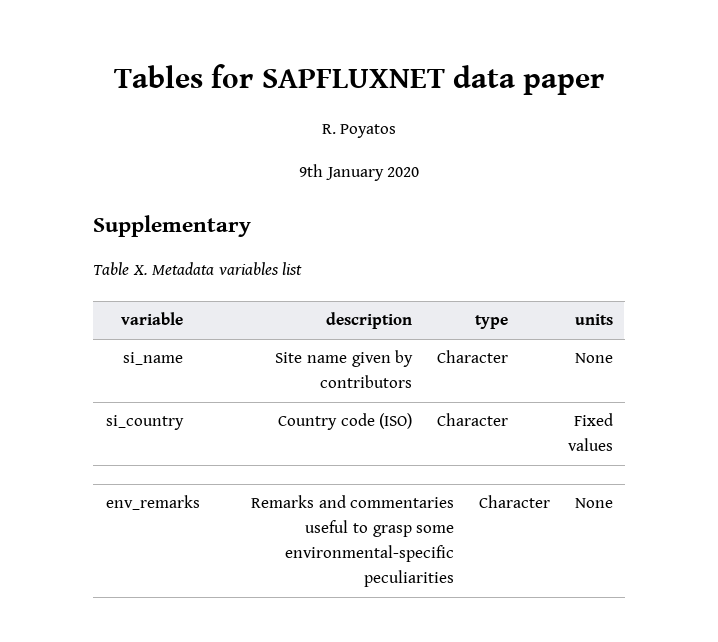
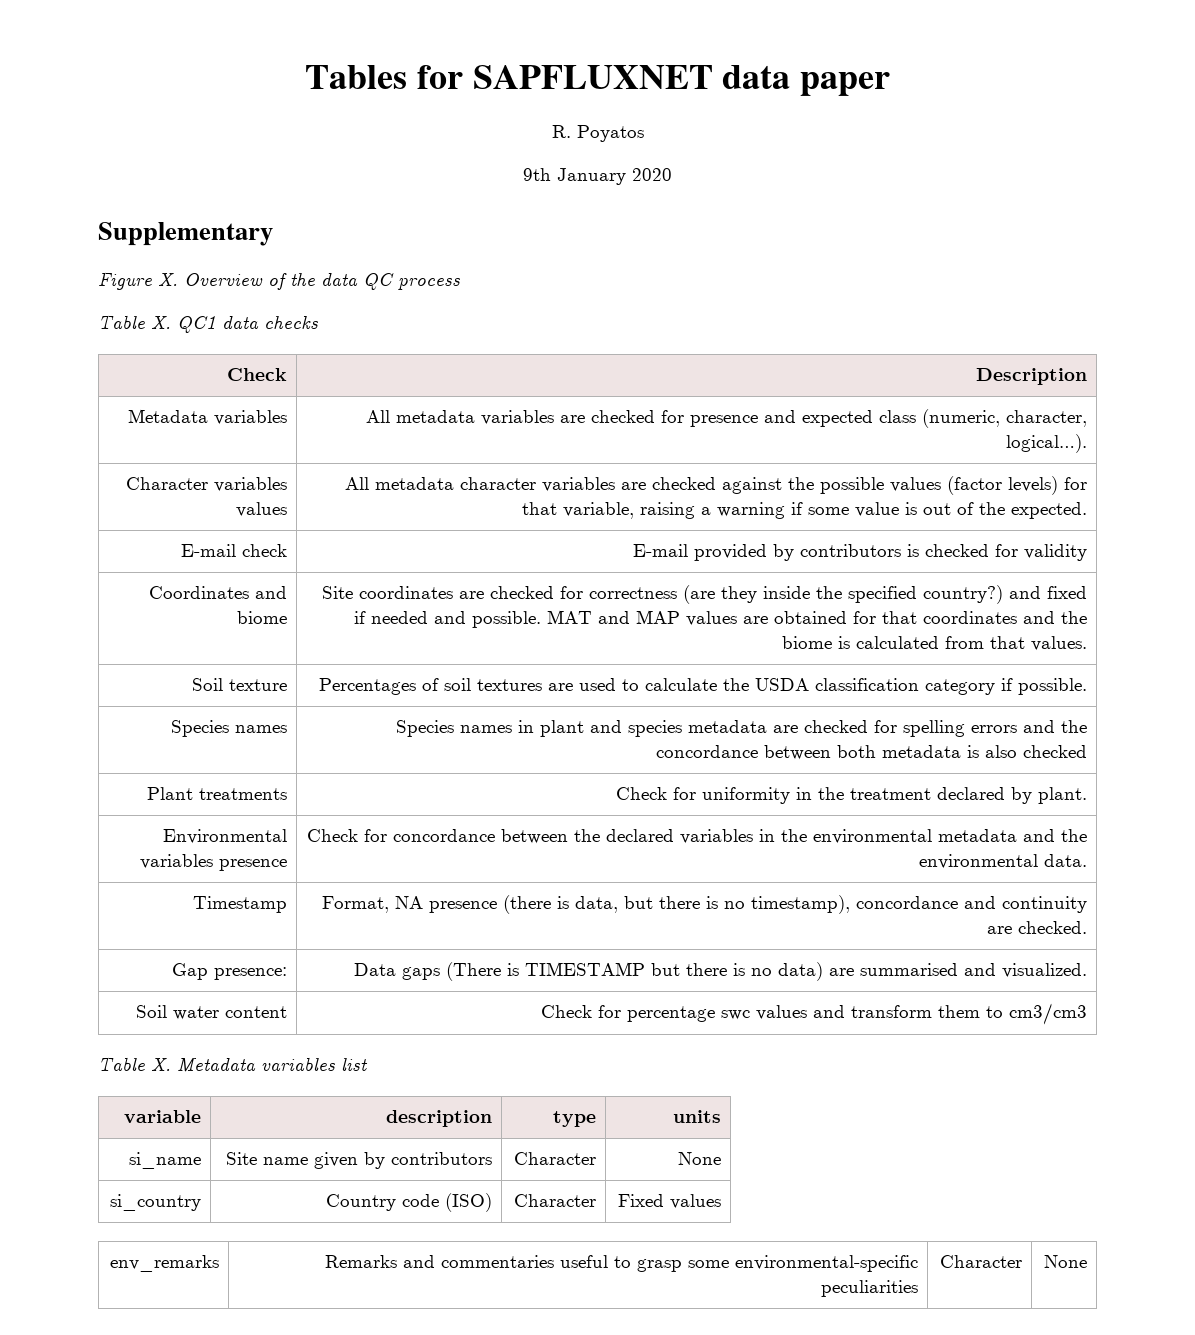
(251, 226) none -> [98,272,460,290] [98,315,318,333] [226,368,287,381] [975,368,1087,385] [127,409,287,425] [365,409,1087,428] [1005,434,1087,453] [125,477,287,492] [235,502,287,517] [344,476,1087,495] [521,502,1087,519] [180,544,287,557] [632,544,1087,561] [148,586,287,599] [236,611,287,624] [321,585,1087,604] [353,610,1087,628] [781,636,1087,651] [191,678,287,691] [318,678,1087,695] [170,720,287,737] [395,720,1087,737] [655,745,1087,760] [146,787,287,800] [615,787,1087,804] [162,829,287,844] [139,854,287,871] [306,829,1087,844] [918,854,1087,869] [192,896,287,913] [321,895,1087,914] [986,921,1087,934] [171,963,287,980] [353,962,1087,981] [135,1005,287,1020] [540,1003,1087,1025] // Figure X. Overview of the data QC process // Table X. QC1 data checks // Check | Description // Metadata variables | All metadata variables are checked for presence and expected class (numeric, character, logical…). // Character variables values | All metadata character variables are checked against the possible values (factor levels) for that variable, raising a warning if some value is out of the expected. // E-mail check | E-mail provided by contributors is checked for validity // Coordinates and biome | Site coordinates are checked for correctness (are they inside the specified country?) and fixed if needed and possible. MAT and MAP values are obtained for that coordinates and the biome is calculated from that values. // Soil texture | Percentages of soil textures are used to calculate the USDA classification category if possible. // Species names | Species names in plant and species metadata are checked for spelling errors and the concordance between both metadata is also checked // Plant treatments | Check for uniformity in the treatment declared by plant. // Environmental variables presence | Check for concordance between the declared variables in the environmental metadata and the environmental data. // Timestamp | Format, NA presence (there is data, but there is no timestamp), concordance and continuity are checked. // Gap presence: | Data gaps (There is TIMESTAMP but there is no data) are summarised and visualized. // Soil water content | Check for percentage swc values and transform them to cm3/cm3

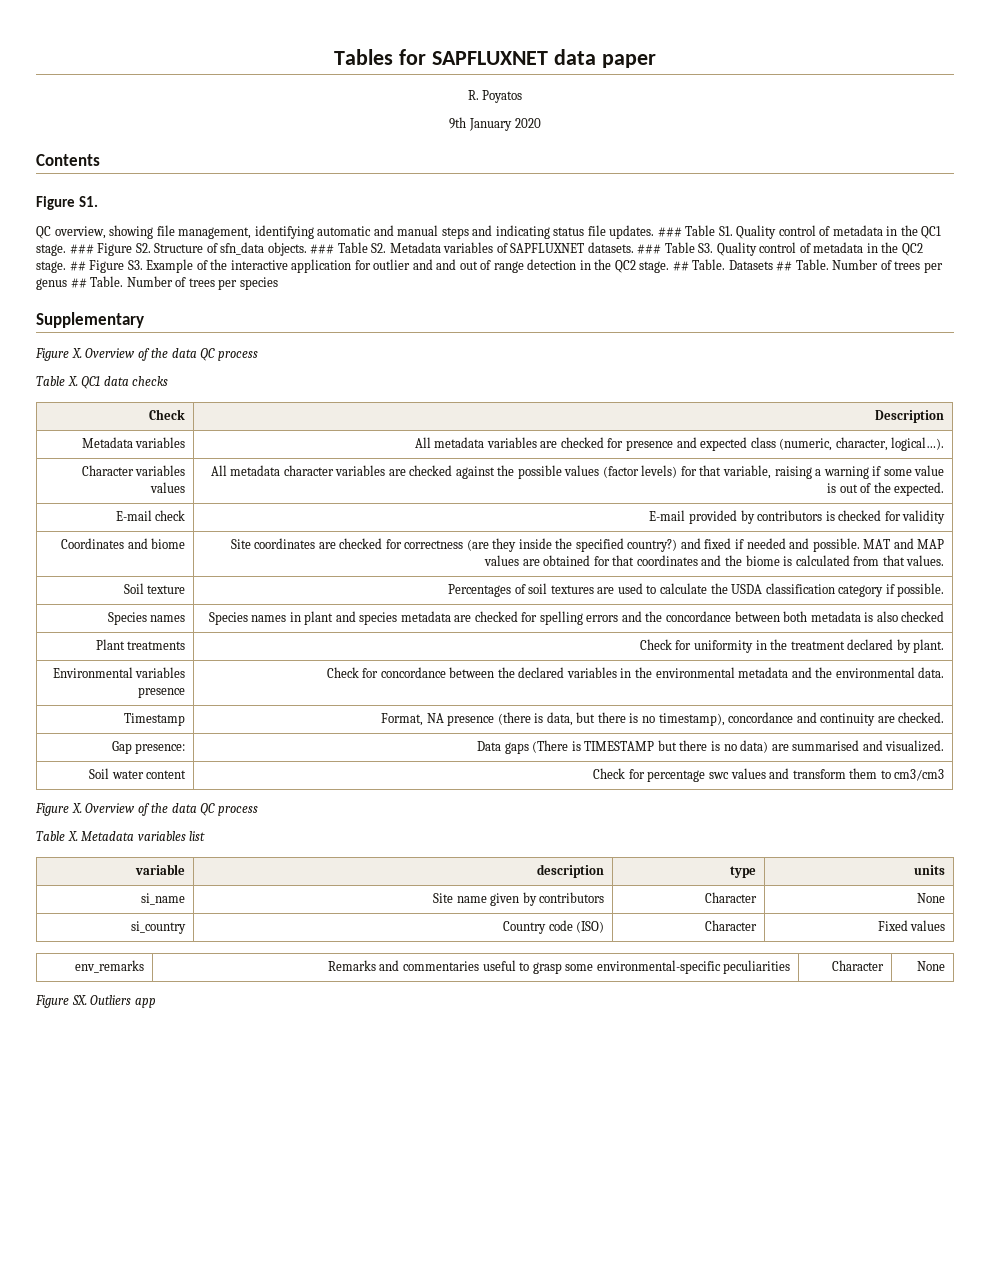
(672, 174) none -> [36,154,100,166] [36,196,99,210] [36,225,942,239] [36,242,923,256] [36,259,943,273] [36,276,278,290] // Contents // Figure S1. // QC overview, showing file management, identifying automatic and manual steps and indicating status file updates. ### Table S1. Quality control of metadata in the QC1 stage. ### Figure S2. Structure of sfn_data objects. ### Table S2. Metadata variables of SAPFLUXNET datasets. ### Table S3. Quality control of metadata in the QC2 stage. ## Figure S3. Example of the interactive application for outlier and and out of range detection in the QC2 stage. ## Table. Datasets ## Table. Number of trees per genus ## Table. Number of trees per species
(1087, 1014) none -> [35,803,258,816] // Figure X. Overview of the data QC process
(1087, 1261) none -> [35,995,156,1008] // Figure SX. Outliers app

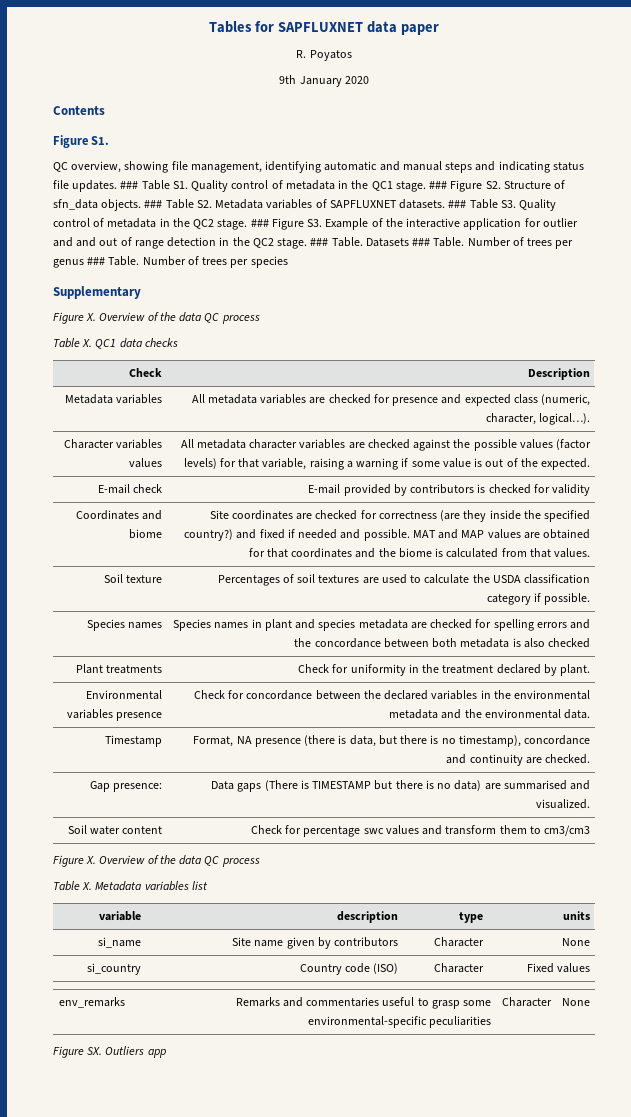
[69,261,86,271] ## -> [250,219,269,227] ###
[672,261,689,271] ## -> [310,238,329,246] ###
[776,261,793,271] ## -> [412,238,431,246] ###
[70,278,87,288] ## -> [87,257,106,265] ###

